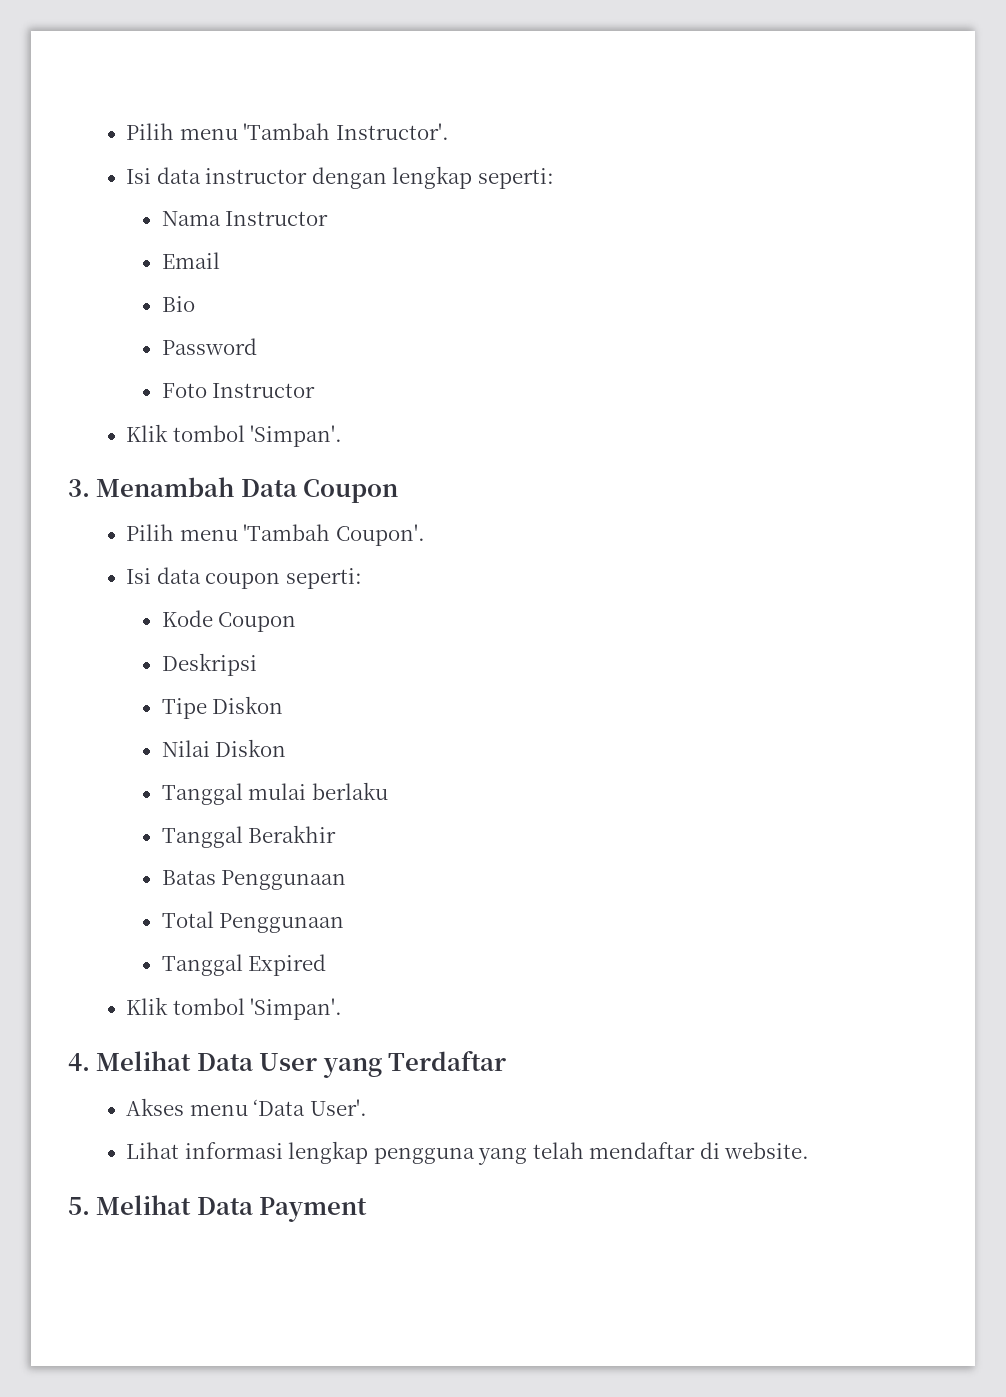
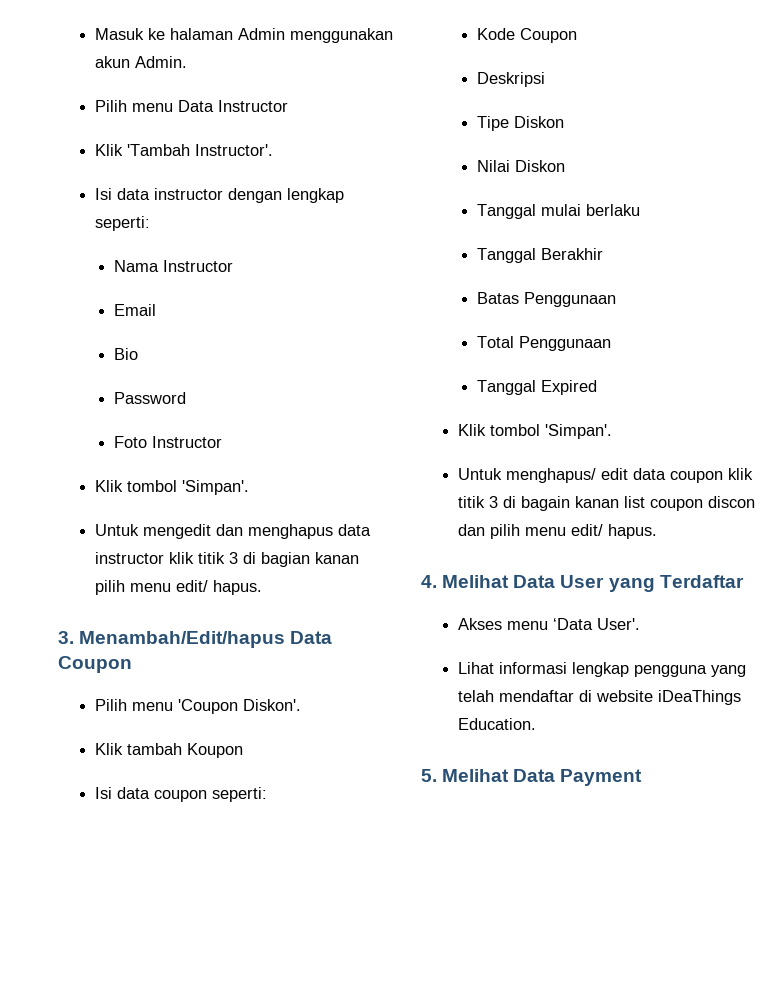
[126,123,238,140] Pilih menu -> [94,28,393,43] [94,56,187,68] [94,100,288,112] [94,144,123,156] Masuk ke halaman Admin menggunakan akun Admin. // Pilih menu Data Instructor // Klik
(343, 436) none -> [94,524,371,539] [94,552,359,567] [94,580,262,595] // Untuk mengedit dan menghapus data instructor klik titik 3 di bagian kanan pilih menu edit/ hapus.
[96,477,235,497] Menambah -> [79,631,286,648] Menambah/Edit/hapus
[243,524,425,546] 'Tambah Coupon'. -> [177,699,301,714] [94,743,243,758] 'Coupon Diskon'. // Klik tambah Koupon
(343, 1009) none -> [457,468,753,483] [457,496,755,511] [457,524,657,539] // Untuk menghapus/ edit data coupon klik titik 3 di bagain kanan list coupon discon dan pilih menu edit/ hapus.
[724,1142,810,1159] website. -> [595,690,741,705] [457,718,536,730] website iDeaThings Education.

